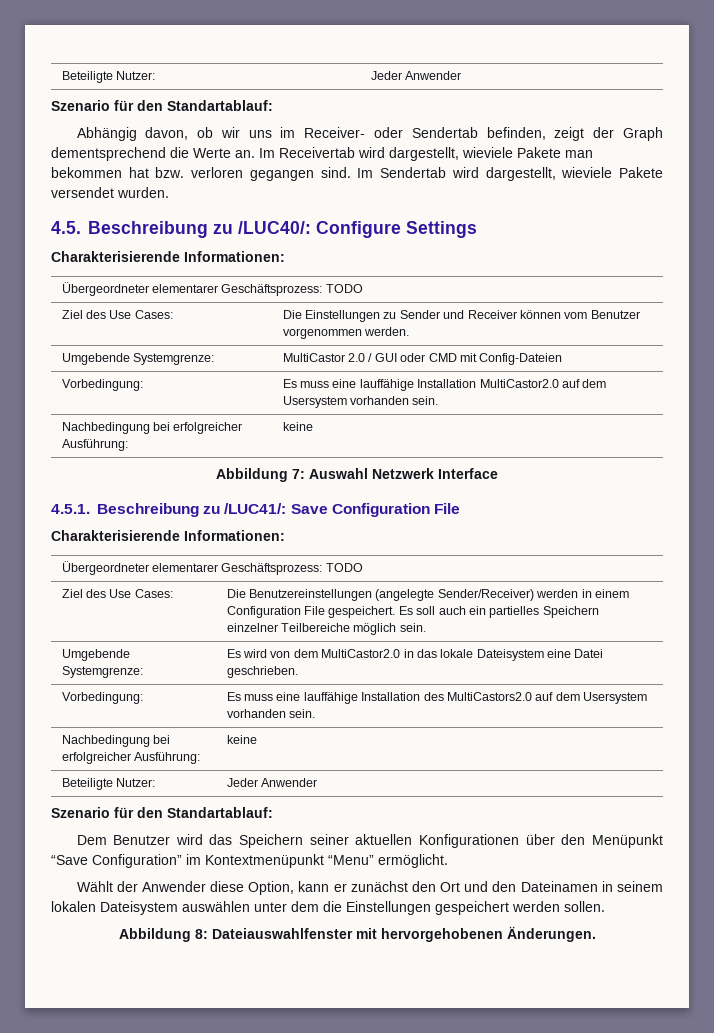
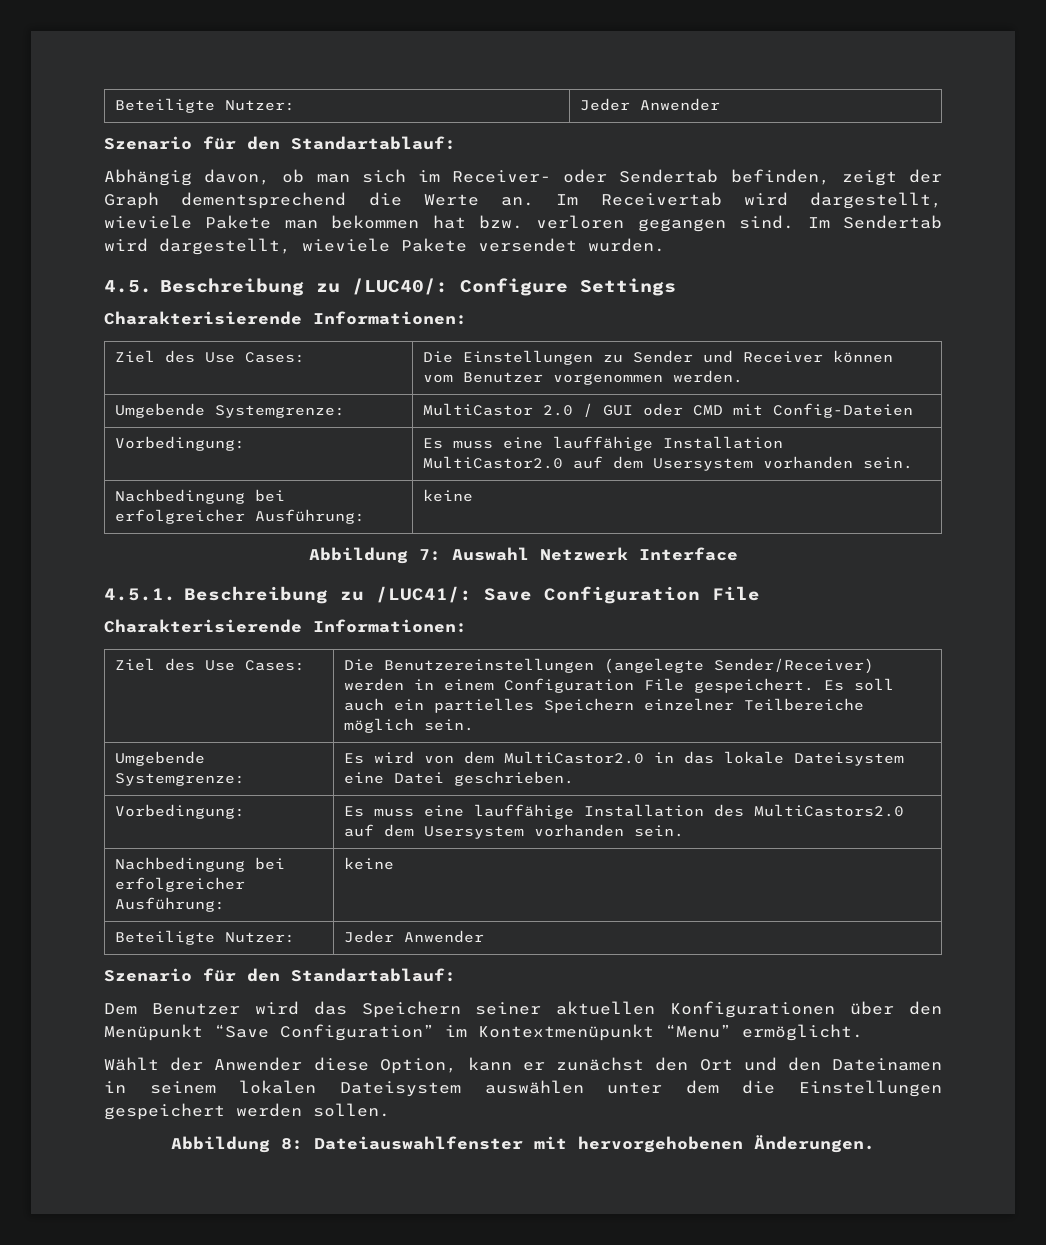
[220,127,272,138] wir uns -> [316,169,406,183] man sich
[61,282,363,296] // Übergeordneter elementarer Geschäftsprozess: TODO -> (467, 318) none
[61,561,363,575] // Übergeordneter elementarer Geschäftsprozess: TODO -> (467, 626) none

